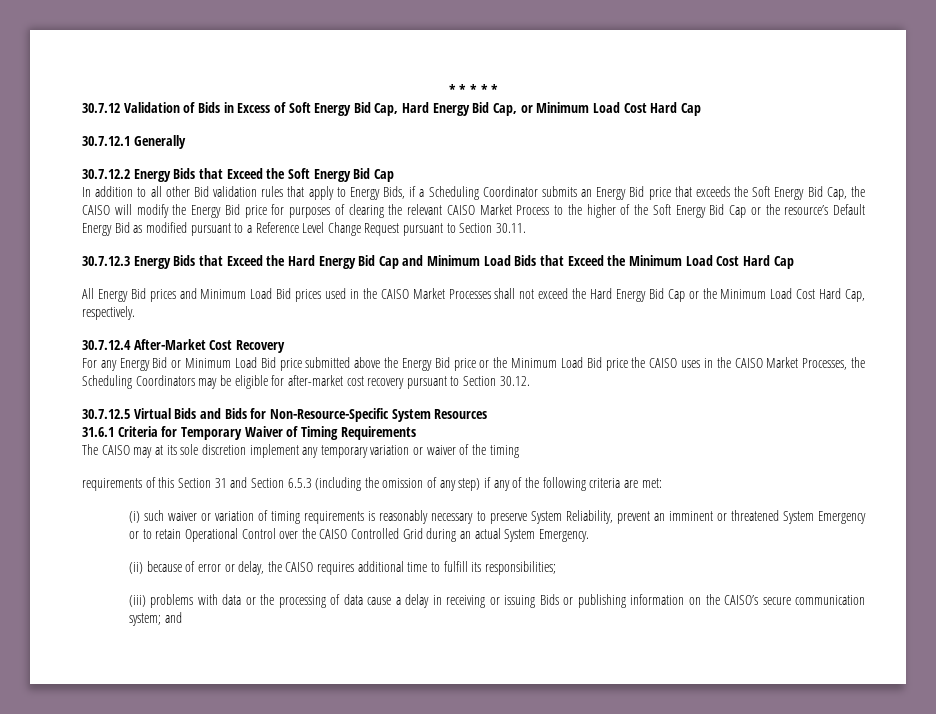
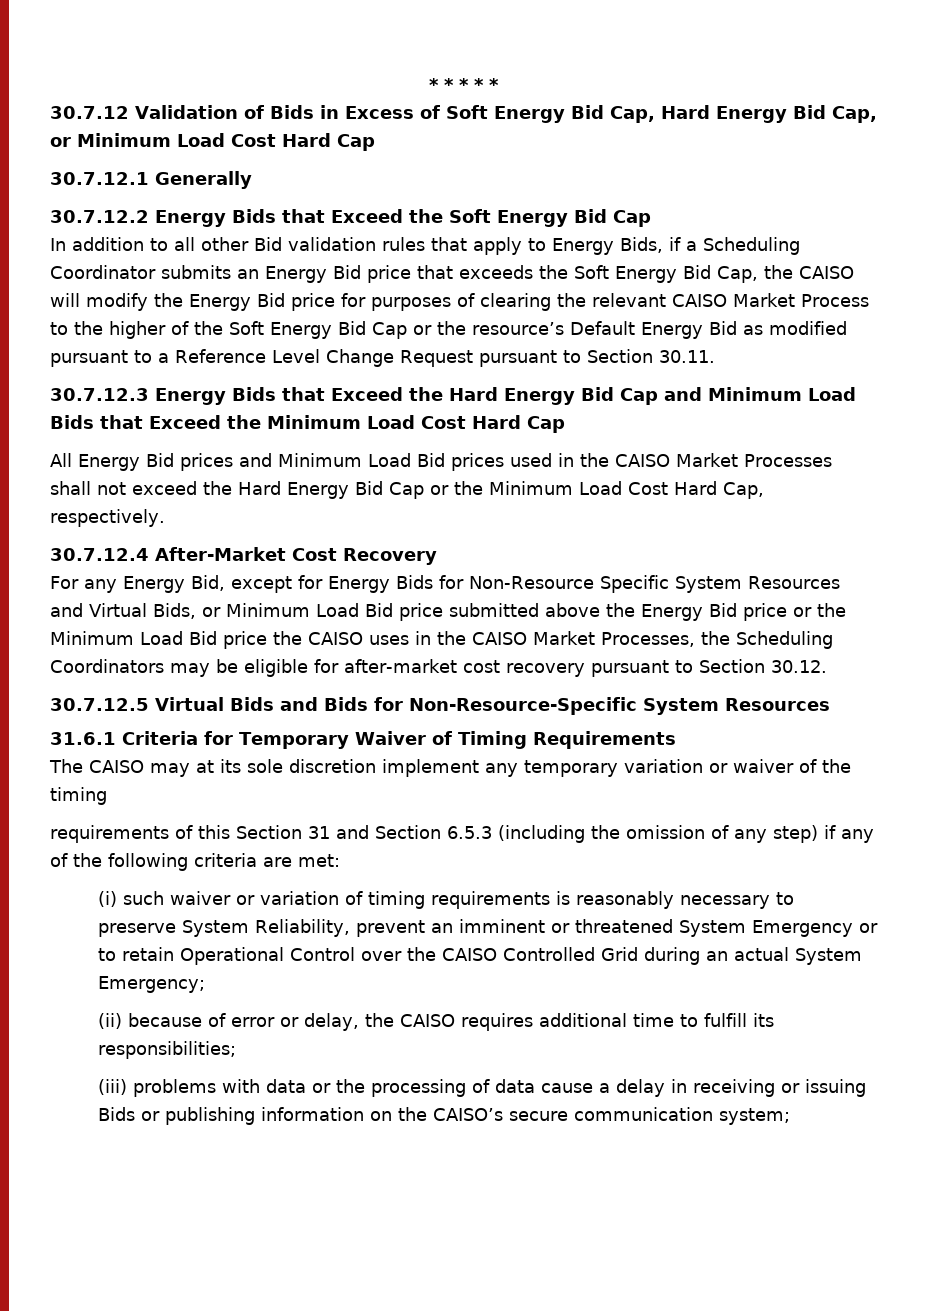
[152,357,168,368] Bid -> [191,575,840,593] [50,603,196,619] Bid, except for Energy Bids for Non-Resource Specific System Resources and Virtual Bids,
[538,529,589,542] Emergency. -> [97,976,205,993] Emergency;
[164,612,182,623] and -> (790, 1116) none

